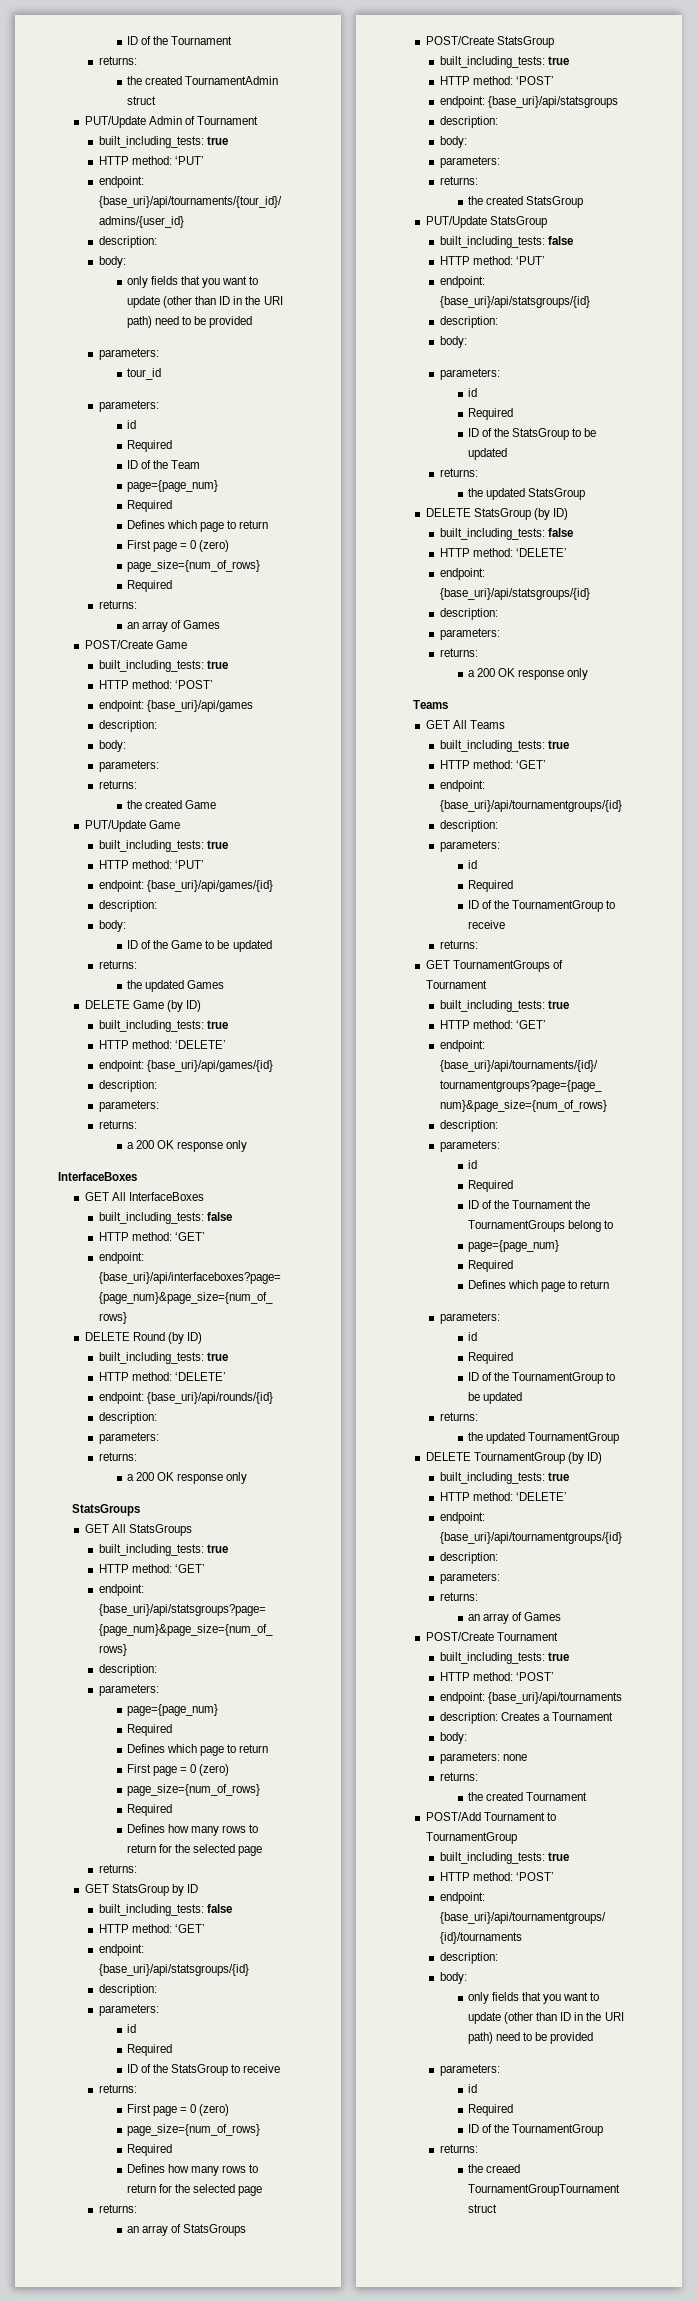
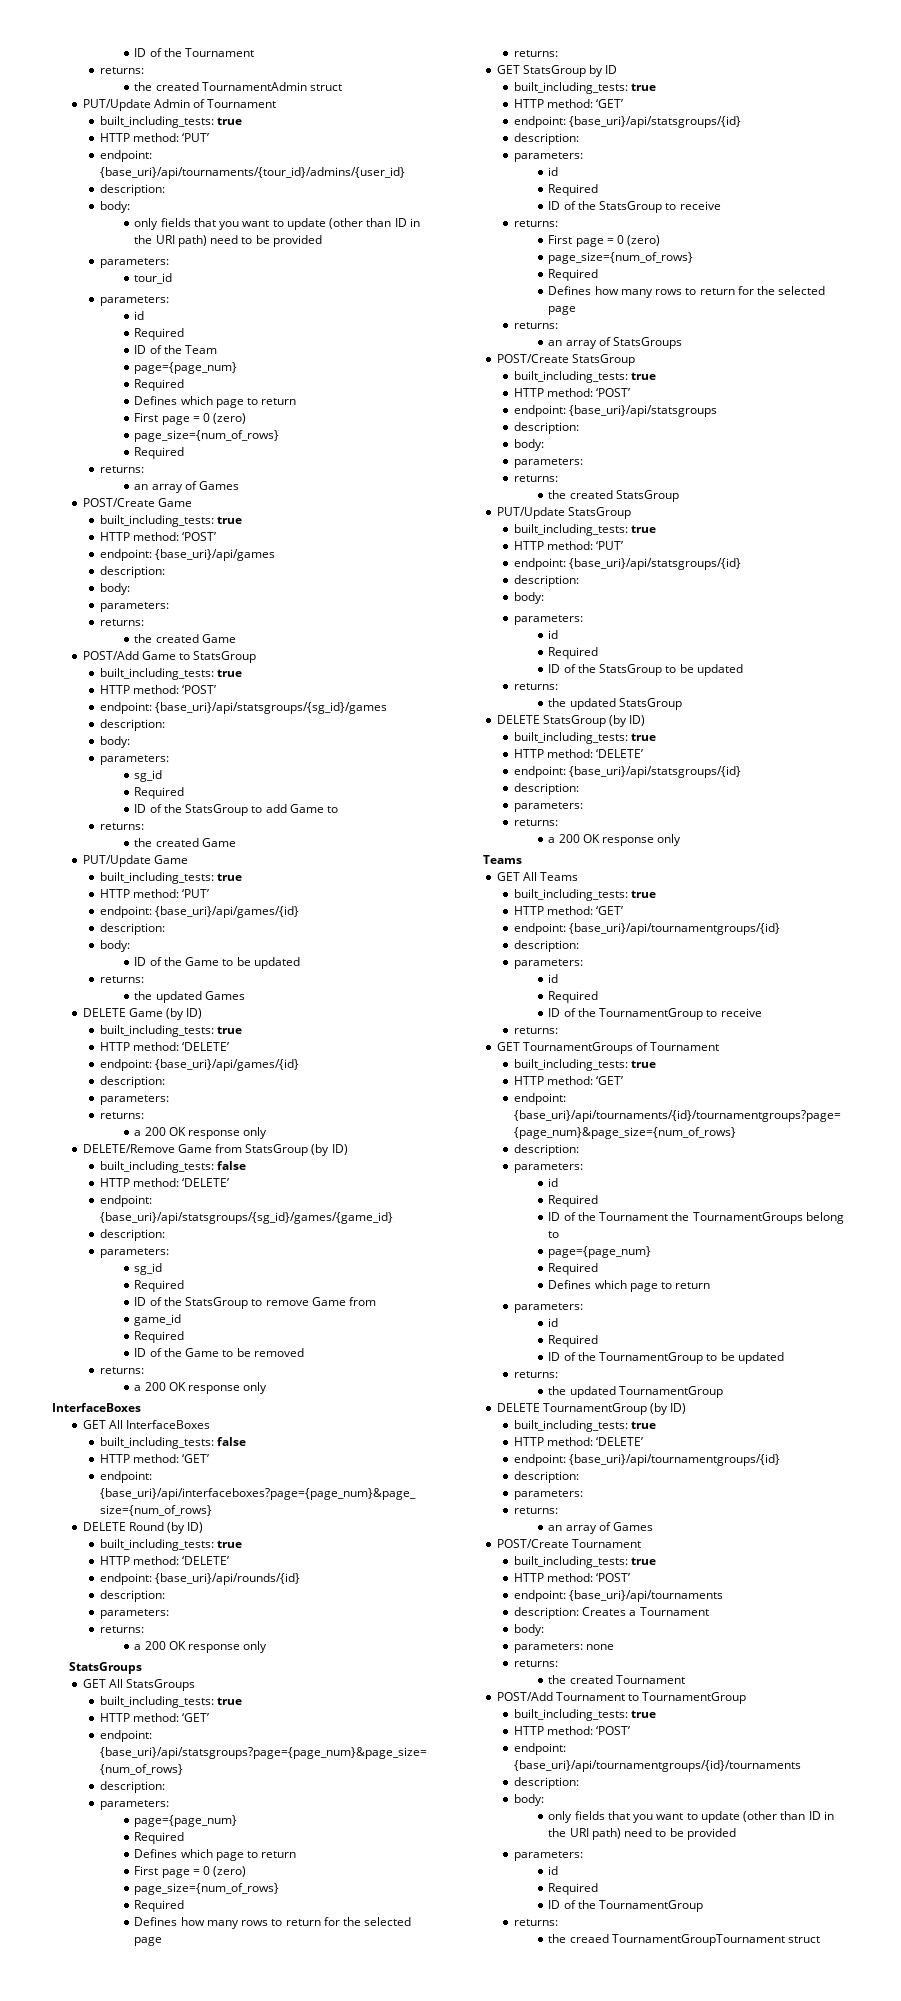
(217, 804) none -> [82,651,257,663] [99,668,243,680] [99,685,217,694] [99,702,388,714] [99,719,165,731] [99,736,130,748] [99,755,169,765] [134,770,163,782] [134,787,185,799] [134,804,339,816] [99,823,144,830] [134,838,236,847] // POST/Add Game to StatsGroup // built_including_tests: true // HTTP method: ‘POST’ // endpoint: {base_uri}/api/statsgroups/{sg_id}/games // description: // body: // parameters: // sg_id // Required // ID of the StatsGroup to add Game to // returns: // the created Game
(248, 1146) none -> [82,1144,348,1156] [99,1161,247,1173] [99,1178,230,1187] [99,1195,152,1207] [99,1212,393,1224] [99,1229,165,1241] [99,1248,169,1258] [134,1263,163,1275] [134,1280,185,1292] [134,1297,377,1309] [134,1314,182,1326] [134,1331,185,1343] [134,1348,304,1357] [99,1367,144,1374] [134,1382,268,1394] // DELETE/Remove Game from StatsGroup (by ID) // built_including_tests: false // HTTP method: ‘DELETE’ // endpoint: {base_uri}/api/statsgroups/{sg_id}/games/{game_id} // description: // parameters: // sg_id // Required // ID of the StatsGroup to remove Game from // game_id // Required // ID of the Game to be removed // returns: // a 200 OK response only
[206,1904,232,1913] false -> [631,83,657,91] true
[547,236,573,245] false -> [631,525,657,533] true
[547,528,573,537] false -> [631,733,657,741] true

